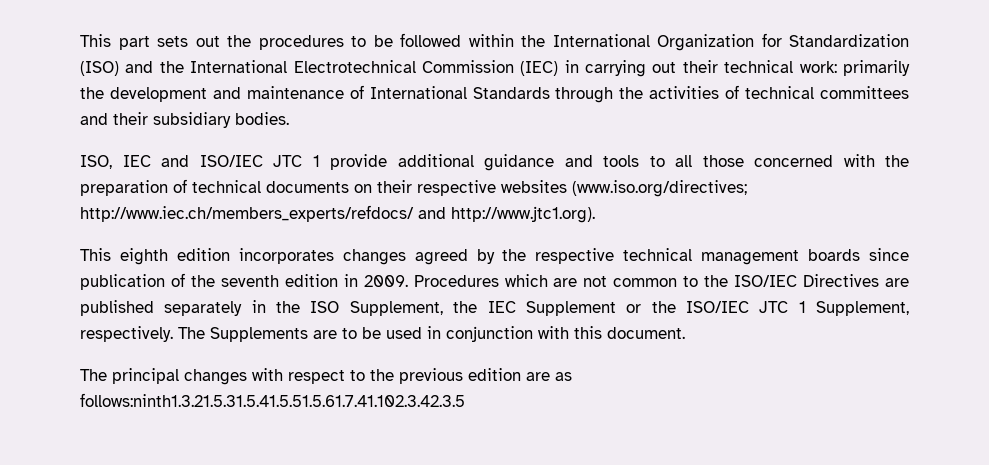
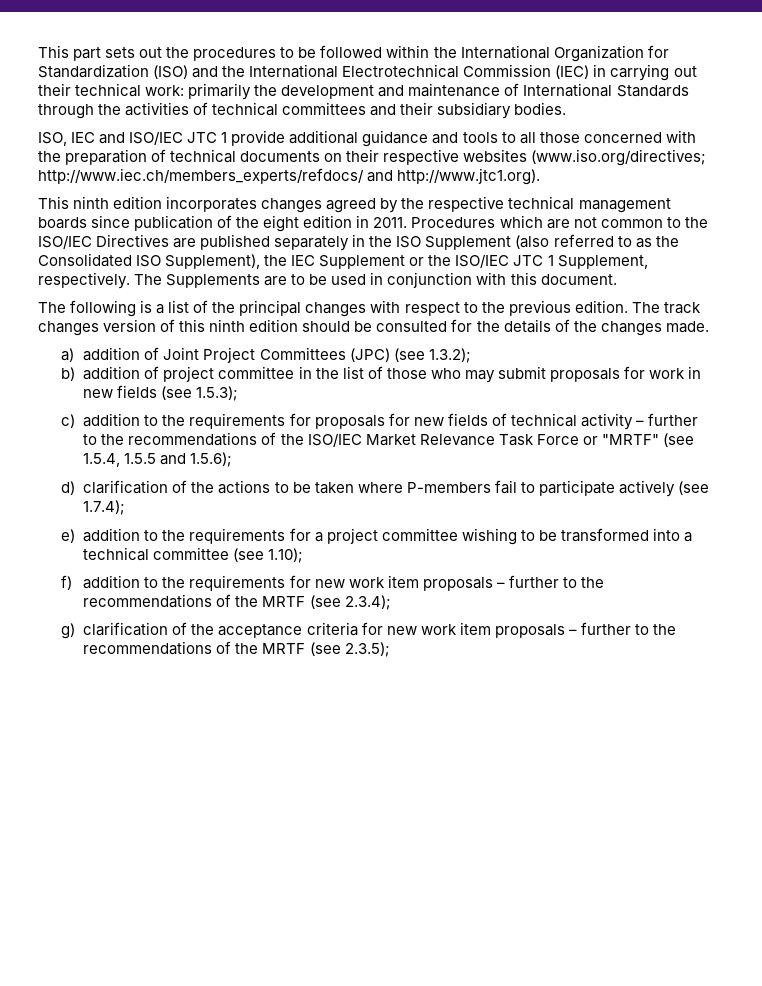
[119,248,168,265] eighth -> [73,196,110,209] ninth
[220,275,279,287] seventh -> [263,215,300,232] eight
[363,275,408,287] 2009. -> [373,217,408,228] 2011.
[349,301,443,316] Supplement, -> [425,234,679,250] [38,253,261,269] Supplement (also referred to as the Consolidated ISO Supplement),
(107, 375) none -> [70,300,236,317] following is a list of the
[468,368,572,381] [80,393,465,407] edition are as follows:ninth1.3.21.5.31.5.41.5.51.5.61.7.41.102.3.42.3.5 -> [574,300,701,314] [38,319,709,336] [60,347,471,363] [60,366,702,383] [83,385,239,401] [60,413,698,430] [83,432,694,447] [83,452,233,467] [60,480,709,497] [83,500,126,515] [60,528,692,545] [83,547,304,563] [60,575,604,591] [83,594,391,610] [60,622,676,639] [83,641,390,657] edition. The track changes version of this ninth edition should be consulted for the details of the changes made. // a) addition of Joint Project Committees (JPC) (see 1.3.2); // b) addition of project committee in the list of those who may submit proposals for work in new fields (see 1.5.3); // c) addition to the requirements for proposals for new fields of technical activity – further to the recommendations of the ISO/IEC Market Relevance Task Force or "MRTF" (see 1.5.4, 1.5.5 and 1.5.6); // d) clarification of the actions to be taken where P-members fail to participate actively (see 1.7.4); // e) addition to the requirements for a project committee wishing to be transformed into a technical committee (see 1.10); // f) addition to the requirements for new work item proposals – further to the recommendations of the MRTF (see 2.3.4); // g) clarification of the acceptance criteria for new work item proposals – further to the recommendations of the MRTF (see 2.3.5);

